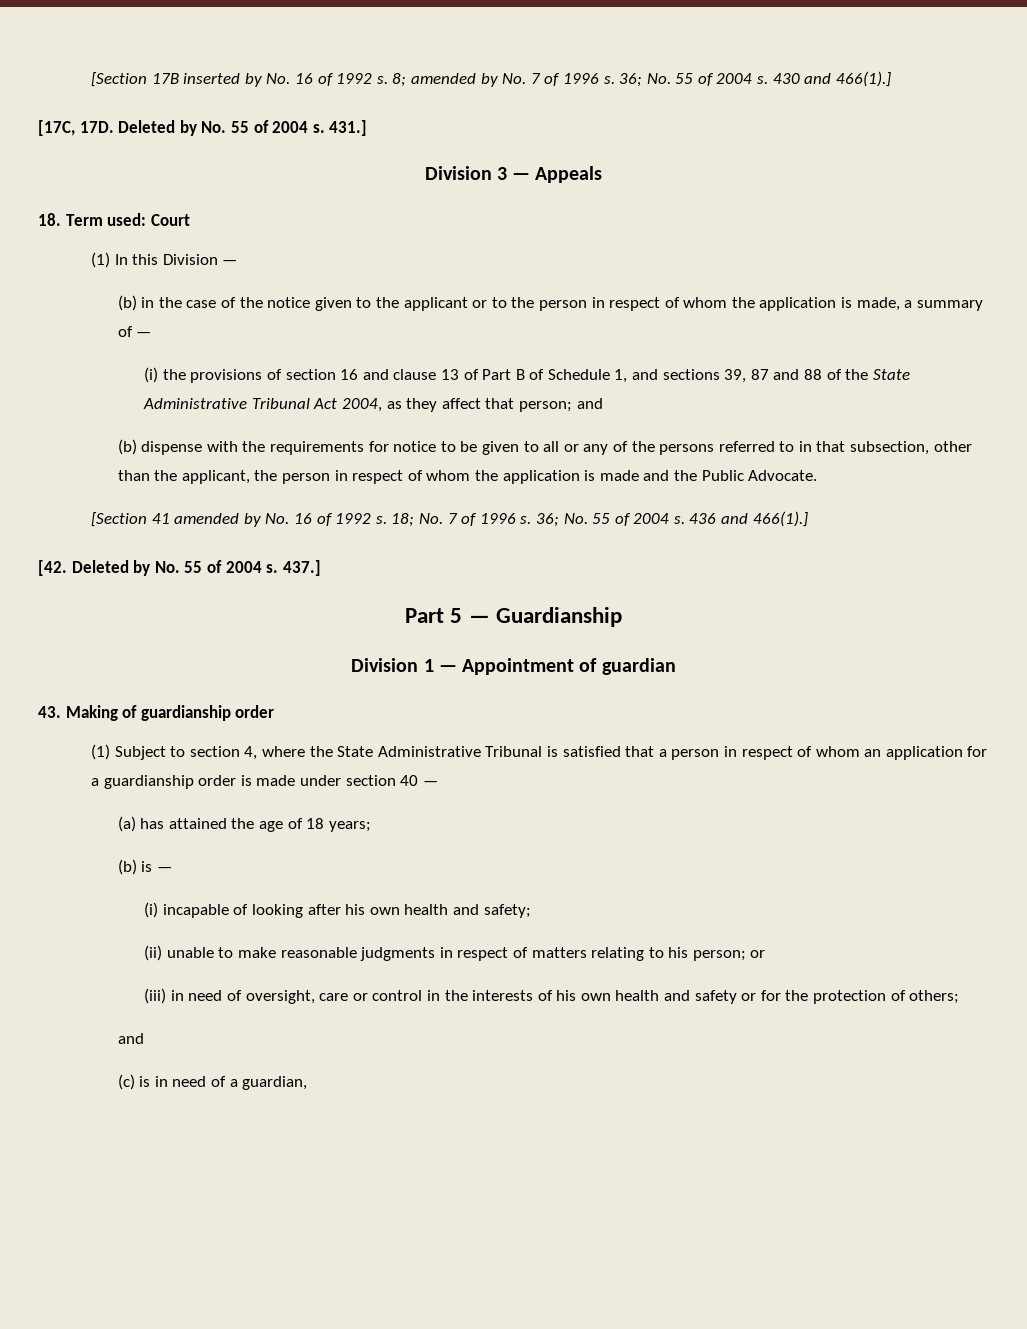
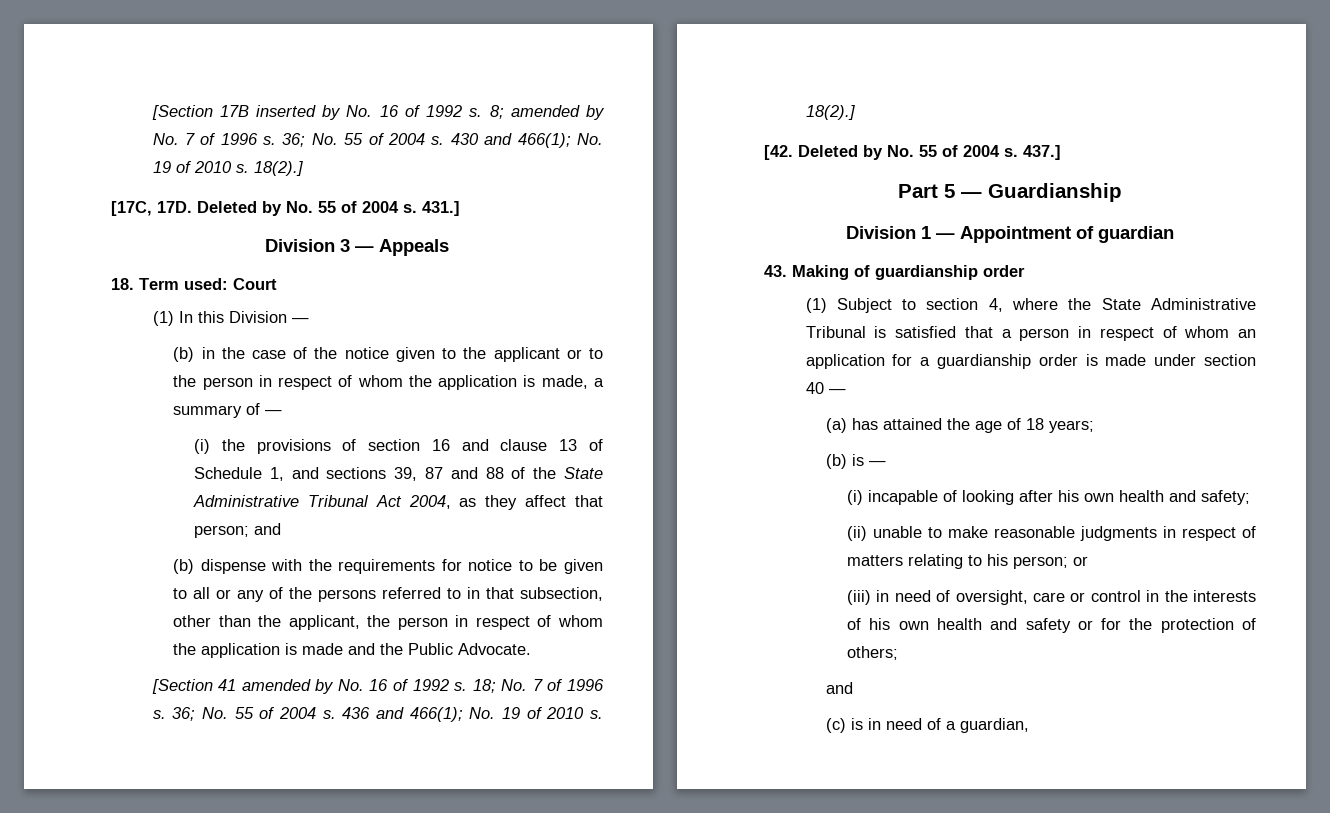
[835,71,891,87] 466(1).] -> [517,133,603,148] [152,161,303,176] 466(1); No. 19 of 2010 s. 18(2).]
[482,369,545,380] Part B of -> (603, 445) none
[752,511,808,527] 466(1).] -> [409,707,603,722] [805,105,855,120] 466(1); No. 19 of 2010 s. 18(2).]

